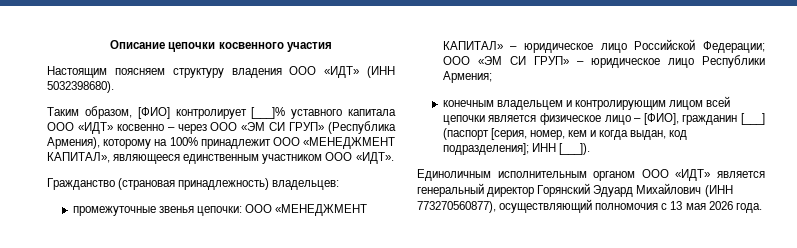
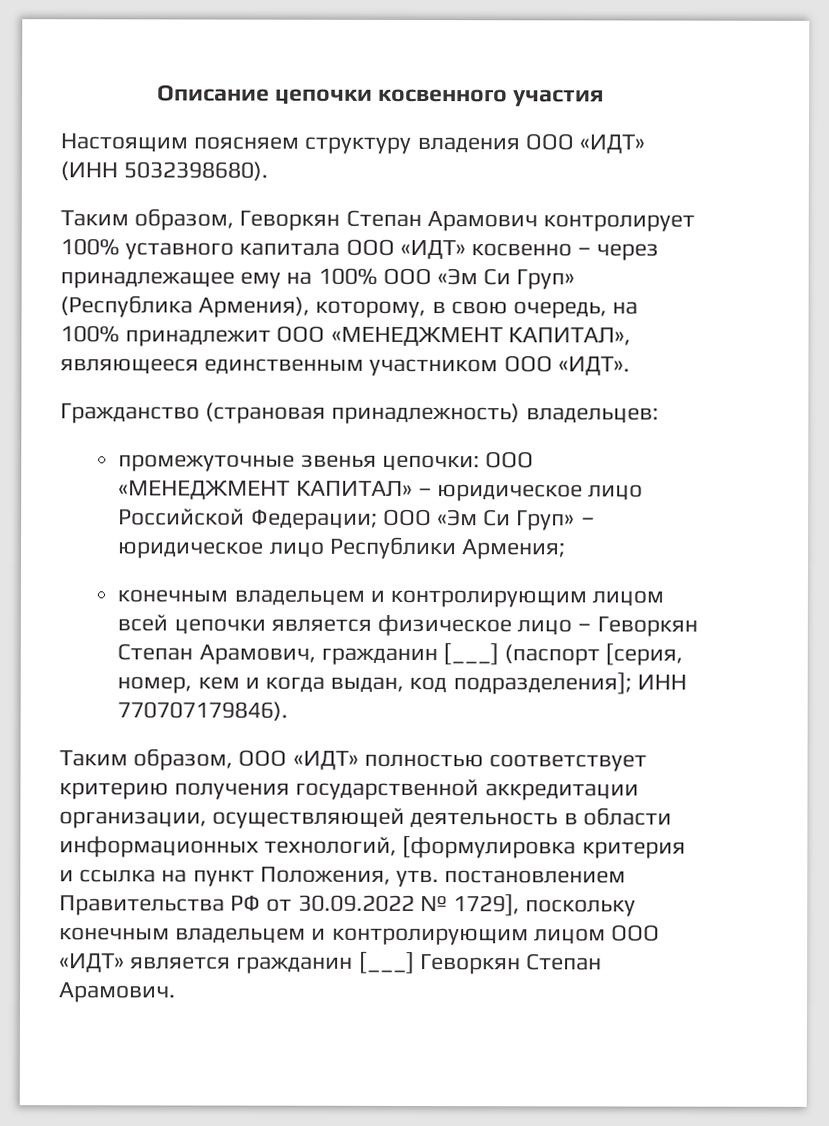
[137,107,286,119] [ФИО] контролирует [___]% -> [239,209,696,232] [60,238,120,256] Геворкян Степан Арамович контролирует 100%
[210,121,396,134] [47,137,152,149] ООО «ЭМ СИ ГРУП» (Республика Армения), которому -> [60,267,576,290] [60,295,608,319] принадлежащее ему на 100% ООО «Эм Си Груп» (Республика Армения), которому, в свою очередь,
[477,56,569,65] «ЭМ СИ ГРУП» -> [436,509,576,531] «Эм Си Груп»
[643,113,679,125] [ФИО], -> [596,616,698,637] [117,643,316,665] Геворкян Степан Арамович,
[558,143,590,155] [417,169,765,181] [417,183,733,197] [417,199,762,213] [___]). // Единоличным исполнительным органом ООО «ИДТ» является генеральный директор Горянский Эдуард Михайлович (ИНН 773270560877), осуществляющий полномочия с 13 мая 2026 года. -> [117,701,289,721] [59,748,648,772] [59,778,639,801] [59,807,672,829] [59,835,686,859] [59,866,627,888] [59,894,637,917] [59,924,661,946] [59,951,603,975] [59,982,176,1003] 770707179846). // Таким образом, ООО «ИДТ» полностью соответствует критерию получения государственной аккредитации организации, осуществляющей деятельность в области информационных технологий, [формулировка критерия и ссылка на пункт Положения, утв. постановлением Правительства РФ от 30.09.2022 № 1729], поскольку конечным владельцем и контролирующим лицом ООО «ИДТ» является гражданин [___] Геворкян Степан Арамович.

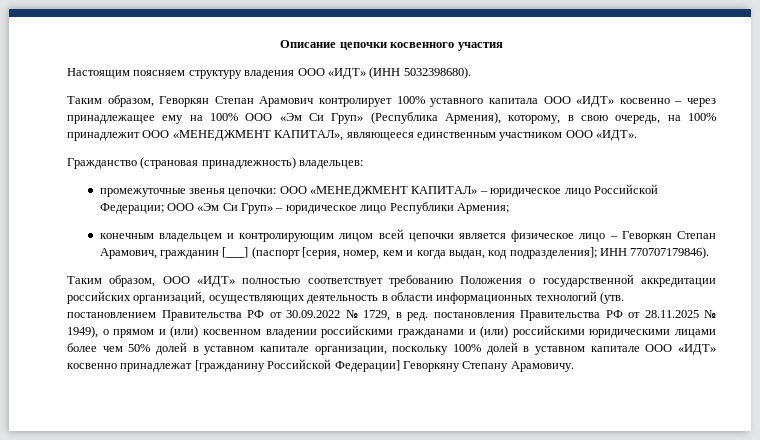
[59,778,639,801] [59,807,672,829] [59,835,686,859] [59,866,440,888] критерию получения государственной аккредитации организации, осуществляющей деятельность в области информационных технологий, [формулировка критерия и ссылка на пункт Положения, утв. -> [388,274,716,287] [67,291,624,304] требованию Положения о государственной аккредитации российских организаций, осуществляющих деятельность в области информационных технологий (утв.
[453,894,637,917] [59,924,661,946] [59,951,603,975] [59,982,176,1003] 1729], поскольку конечным владельцем и контролирующим лицом ООО «ИДТ» является гражданин [___] Геворкян Степан Арамович. -> [363,309,716,321] [67,325,717,338] [67,342,716,355] [67,359,574,372] 1729, в ред. постановления Правительства РФ от 28.11.2025 № 1949), о прямом и (или) косвенном владении российскими гражданами и (или) российскими юридическими лицами более чем 50% долей в уставном капитале организации, поскольку 100% долей в уставном капитале ООО «ИДТ» косвенно принадлежат [гражданину Российской Федерации] Геворкяну Степану Арамовичу.

